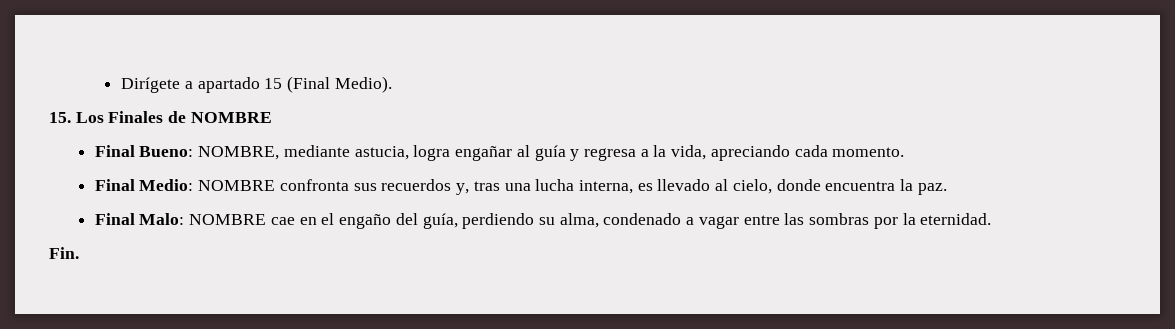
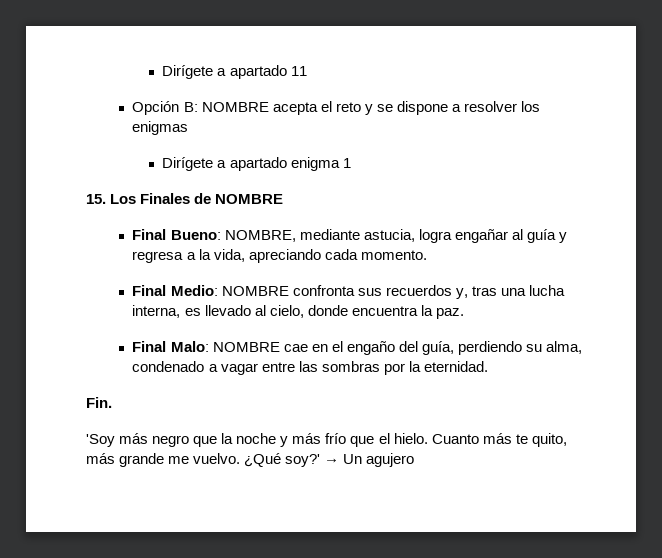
[121,76,392,93] Dirígete a apartado 15 (Final Medio). -> [162,65,307,79] [132,101,541,115] [132,121,189,135] [162,157,351,171] Dirígete a apartado 11 // Opción B: NOMBRE acepta el reto y se dispone a resolver los enigmas // Dirígete a apartado enigma 1
(79, 253) none -> [86,433,567,447] [86,453,415,467] // 'Soy más negro que la noche y más frío que el hielo. Cuanto más te quito, más grande me vuelvo. ¿Qué soy?' → Un agujero

